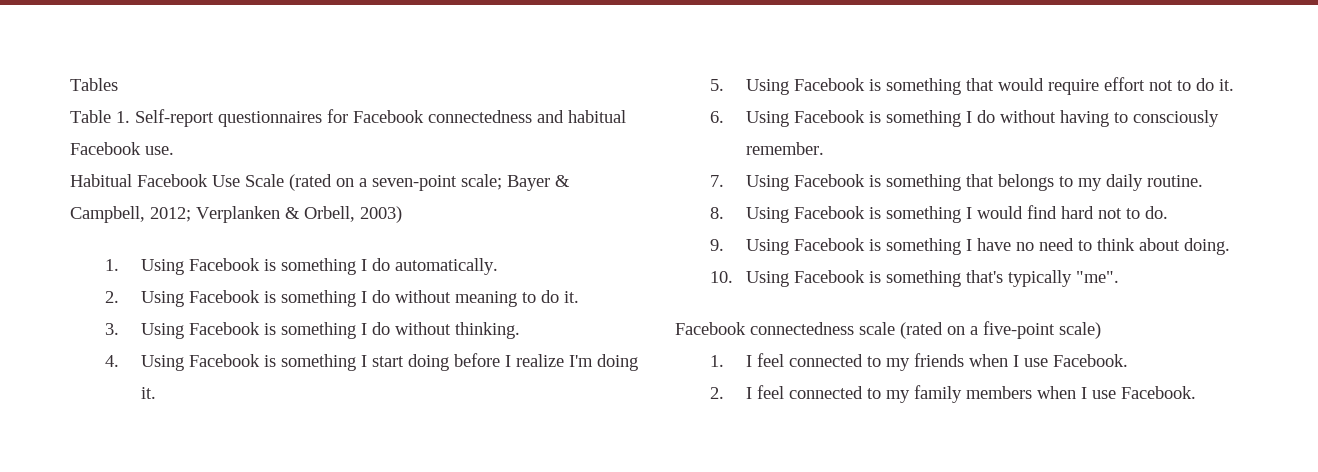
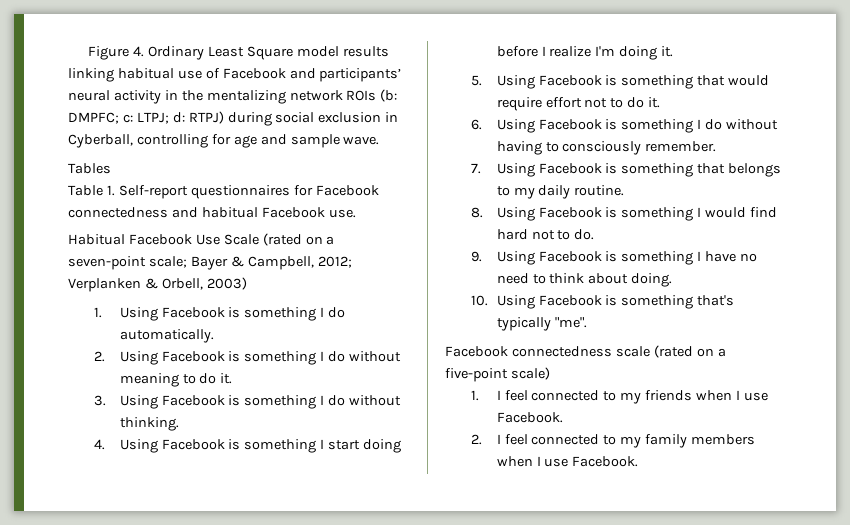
(70, 84) none -> [88,46,389,60] [68,68,402,82] [68,89,398,104] [68,111,399,126] [68,134,380,148] Figure 4. Ordinary Least Square model results linking habitual use of Facebook and participants’ neural activity in the mentalizing network ROIs (b: DMPFC; c: LTPJ; d: RTPJ) during social exclusion in Cyberball, controlling for age and sample wave. //

